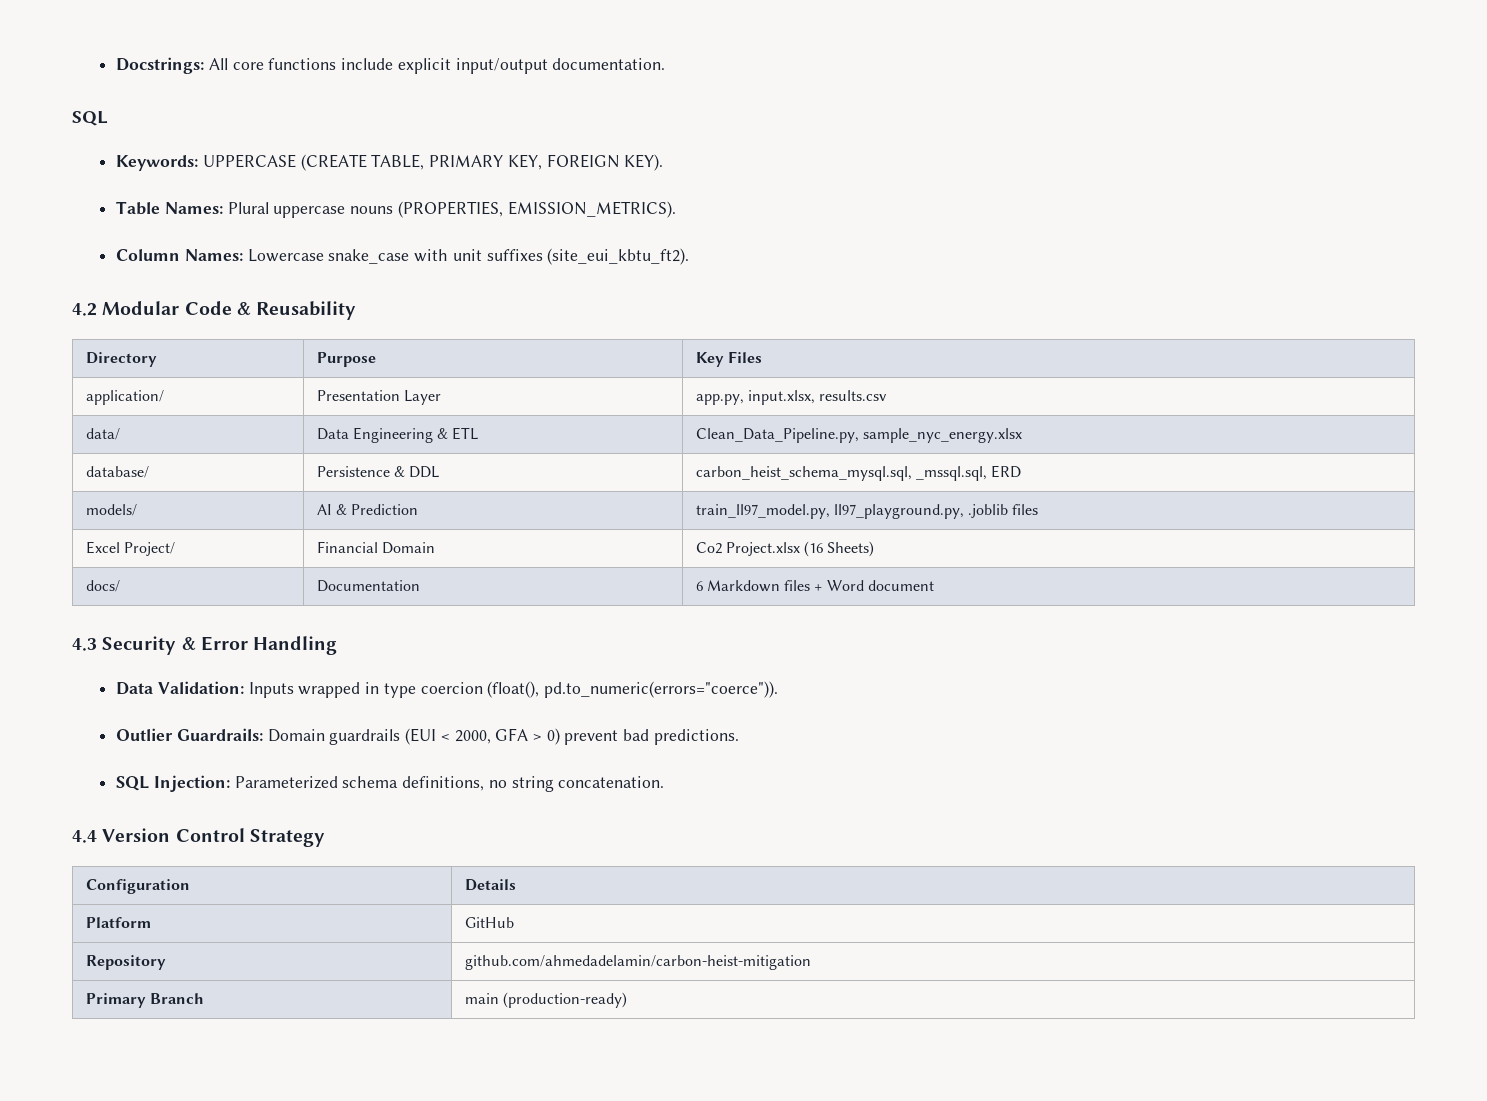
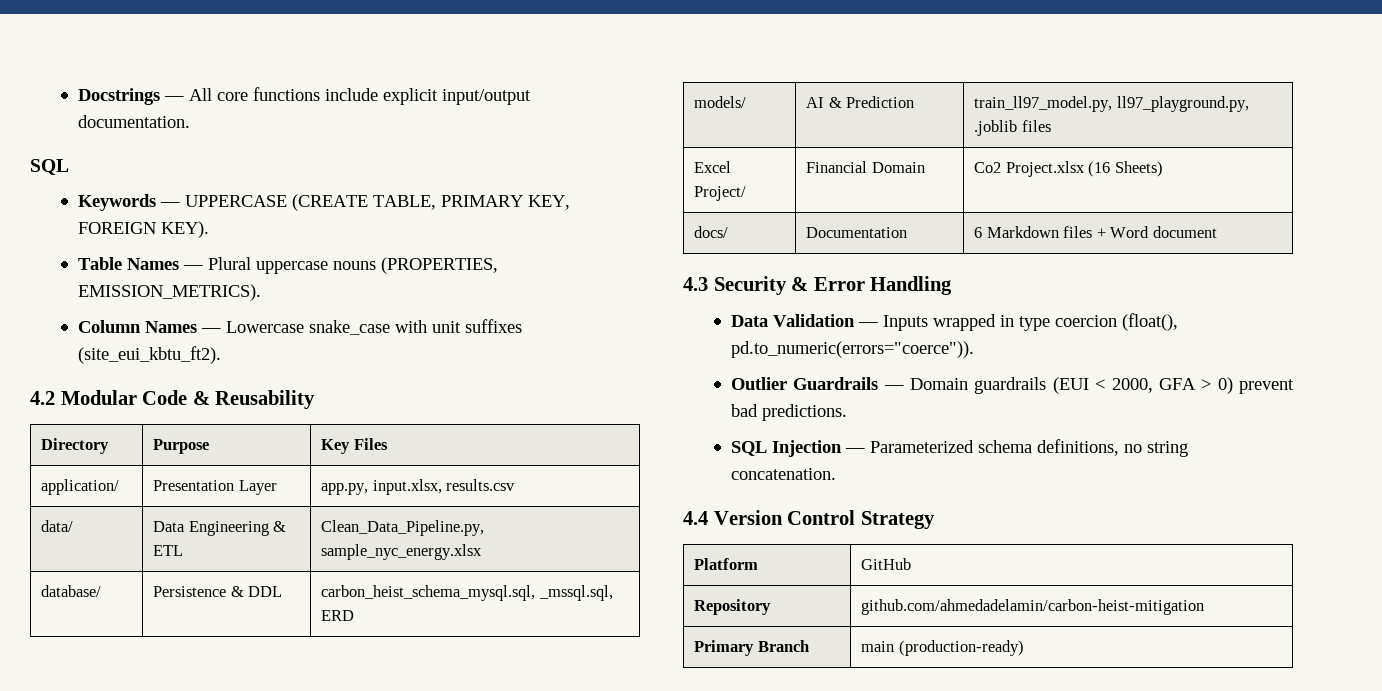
[116,57,205,74] Docstrings: -> [78,88,185,105] Docstrings —
[116,155,199,171] Keywords: -> [78,194,181,211] Keywords —
[164,202,223,214] Names: -> [127,258,204,270] Names —
[184,249,243,261] Names: -> [145,321,222,333] Names —
[157,681,244,694] Validation: -> [773,314,879,327] Validation —
[176,728,263,741] Guardrails: -> [793,377,904,390] Guardrails —
[153,775,230,792] Injection: -> [772,440,866,457] Injection —
[85,879,190,894] [464,879,516,891] // Configuration | Details -> (935, 520) none

